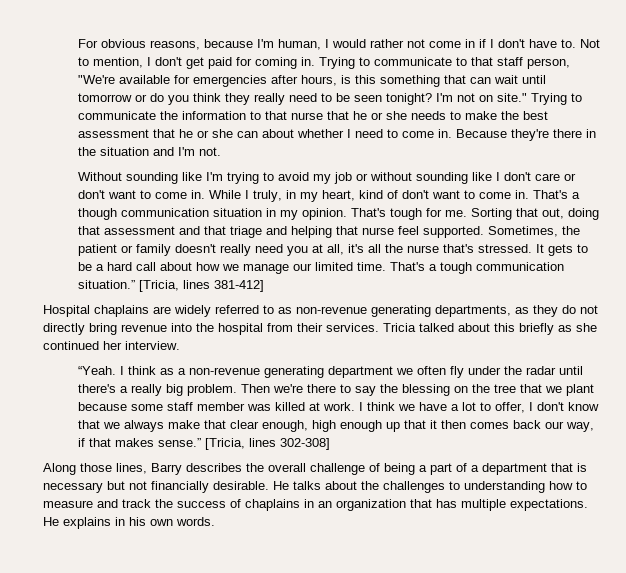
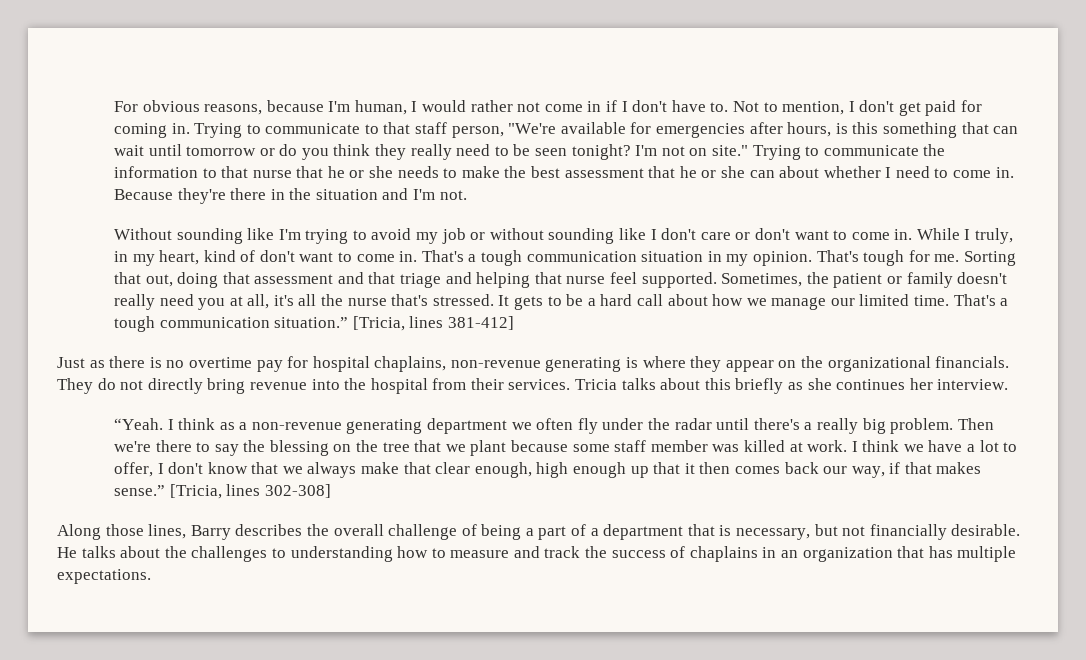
[78,208,118,220] though -> [481,250,523,266] tough
[43,305,558,317] Hospital chaplains are widely referred to as non-revenue generating departments, as they -> [57,356,1010,372] [57,378,93,394] Just as there is no overtime pay for hospital chaplains, non-revenue generating is where they appear on the organizational financials. They
[419,323,454,332] talked -> [621,378,656,390] talks
[43,341,99,350] continued -> [836,379,906,390] continues
[43,482,103,493] necessary -> [736,528,811,540] necessary,
[43,517,215,529] He explains in his own words. -> (151, 576) none

